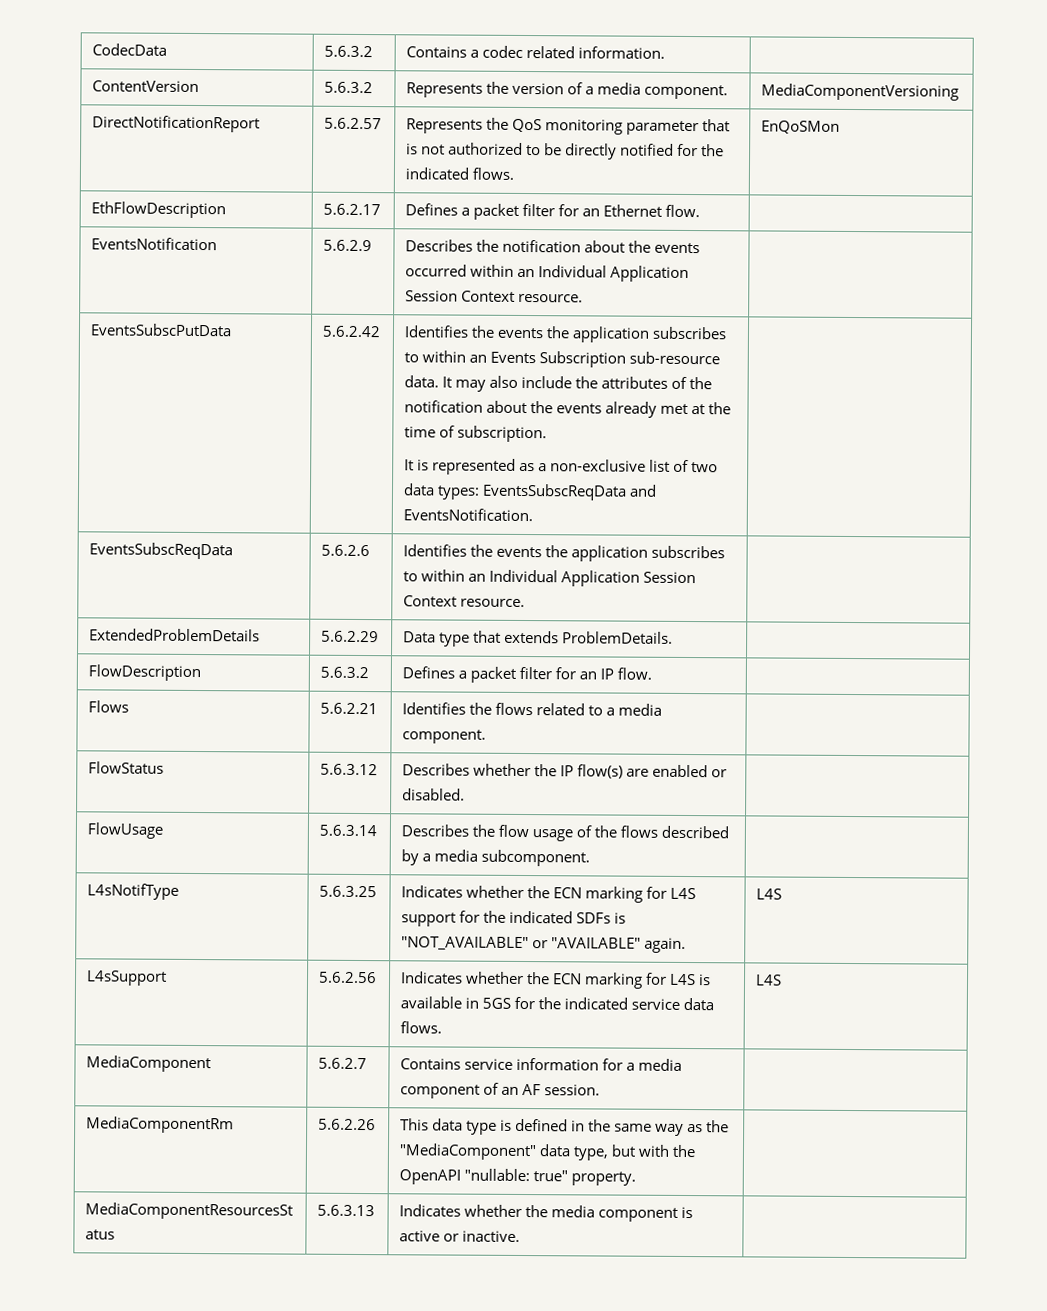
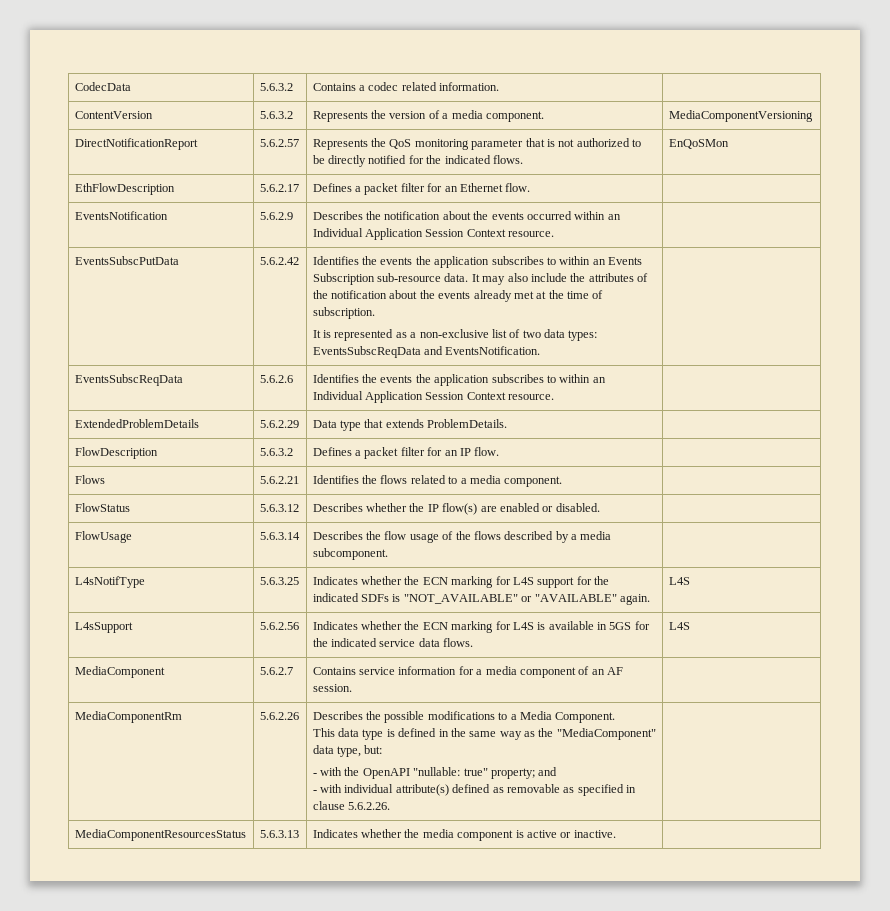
(377, 1124) none -> [312,711,616,723] Describes the possible modifications to a Media Component. //
[611,1144,637,1157] but -> [364,745,383,754] [312,773,317,776] but: // -
[571,1171,637,1186] property. -> [490,767,558,779] [312,784,637,796] [312,801,391,810] property; and // - with individual attribute(s) defined as removable as specified in clause 5.6.2.26.

